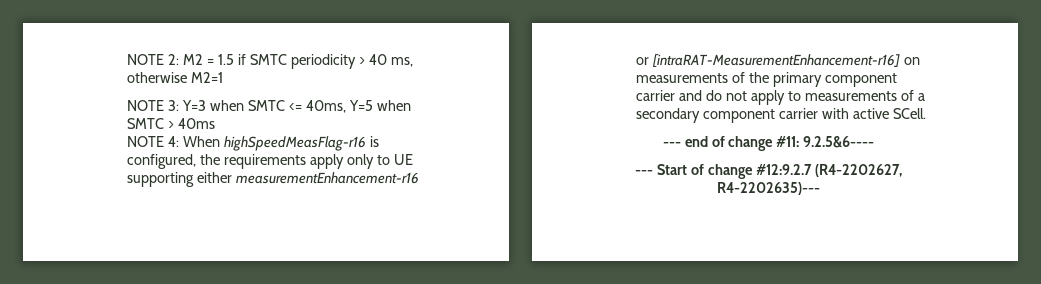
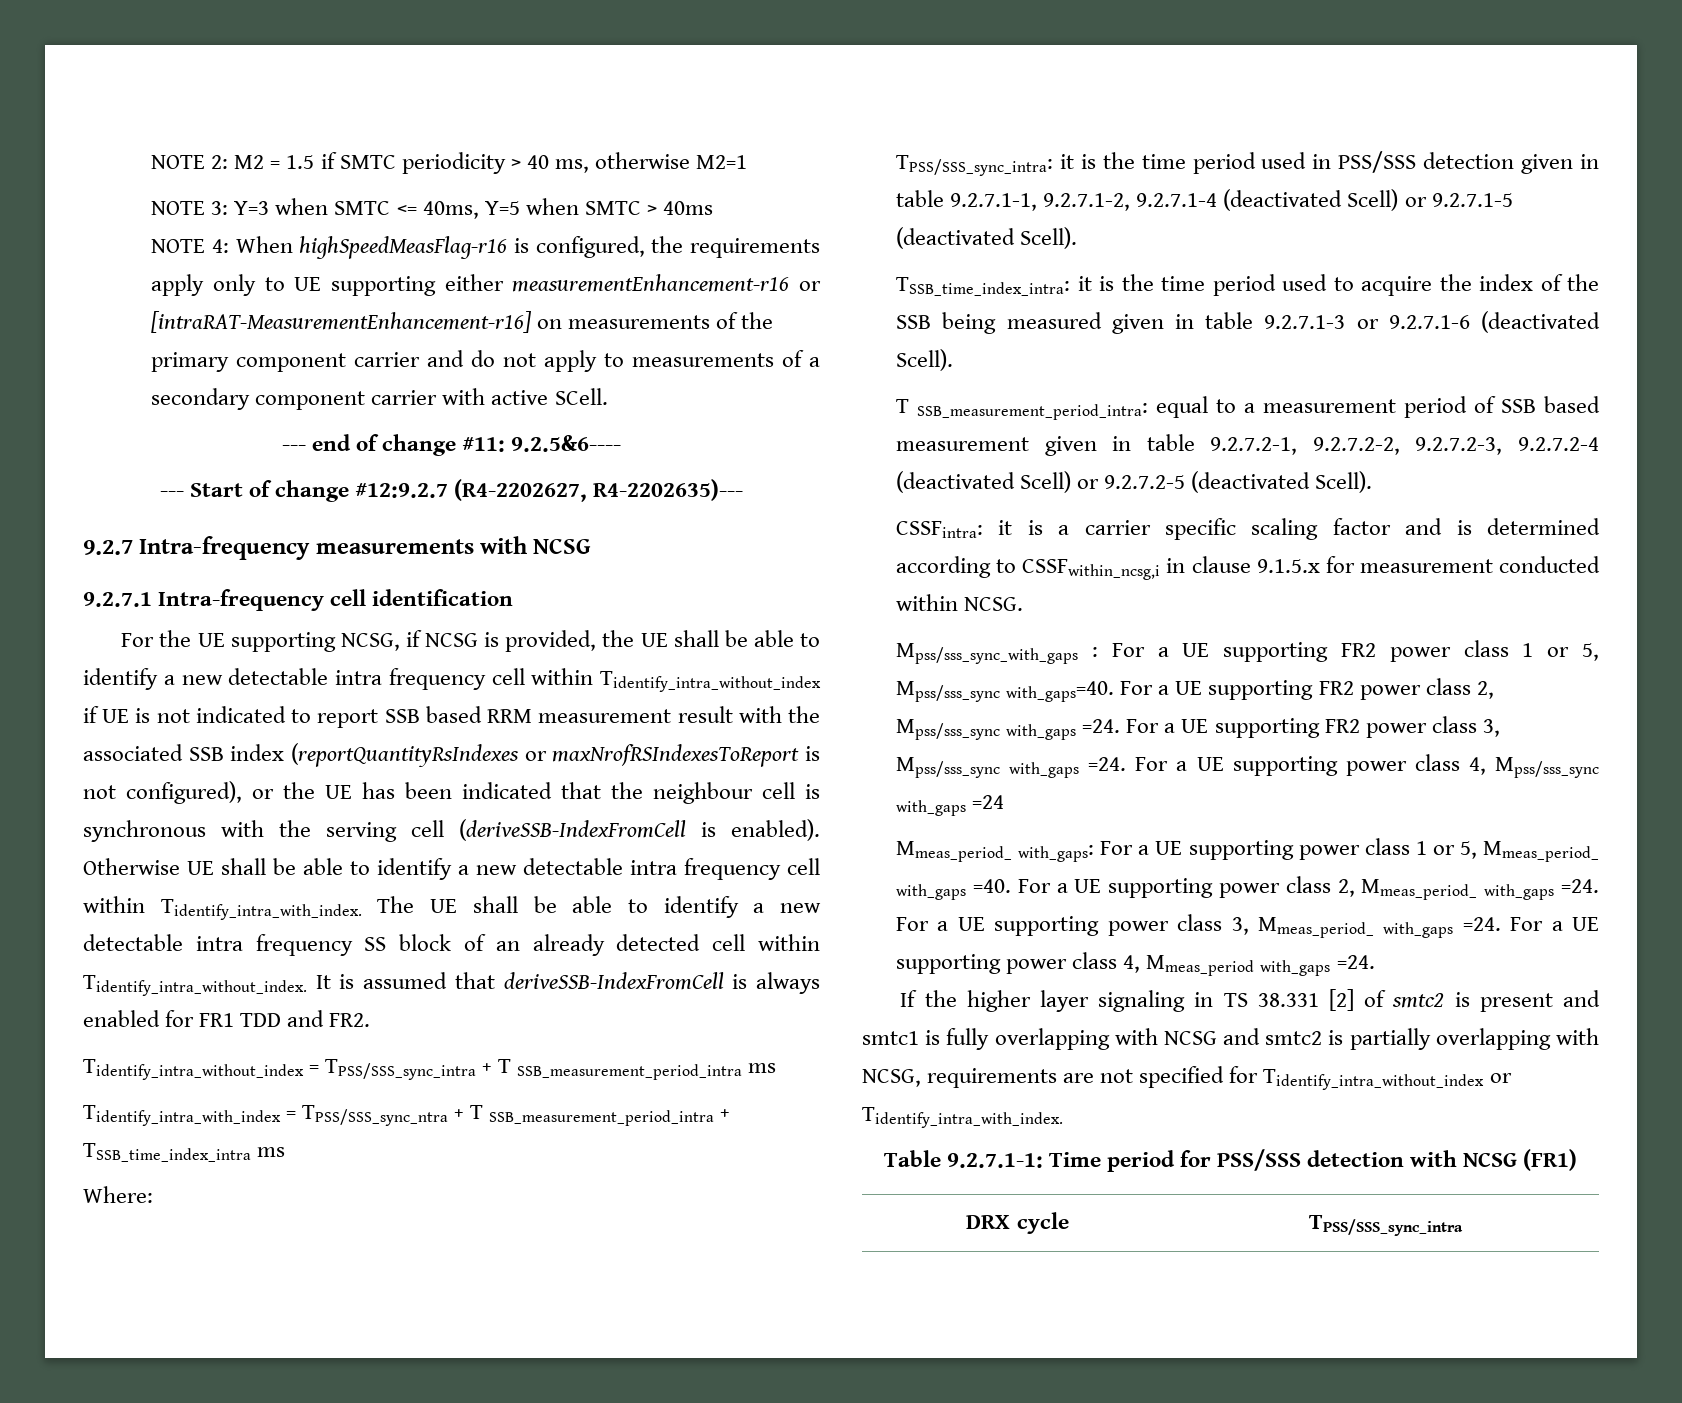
(820, 188) none -> [83,536,592,560] [83,589,514,611] [121,630,821,652] [83,668,821,692] [83,706,821,728] [83,743,821,767] [83,781,820,804] [83,819,820,842] [83,858,820,880] [83,896,822,920] [83,934,820,956] [83,972,820,996] [83,1010,371,1027] [83,1059,777,1080] [83,1105,731,1126] [83,1143,286,1162] [83,1186,153,1203] [896,151,1599,176] [896,189,1513,211] [896,227,1078,249] [896,274,1599,296] [896,311,1600,334] [896,349,954,371] [896,396,1600,420] [896,434,1599,456] [896,471,1373,493] [896,518,1600,540] [896,556,1600,580] [896,594,1024,611] [896,640,1599,664] [896,678,1494,702] [896,716,1500,740] [896,754,1599,778] [896,795,1005,816] [896,838,1599,862] [896,876,1599,900] [896,914,1599,938] [896,952,1375,976] [900,989,1600,1012] [862,1028,1599,1050] [862,1066,1512,1090] [862,1107,1063,1128] [883,1149,1578,1172] [966,1212,1069,1234] [1309,1215,1463,1236] // 9.2.7 Intra-frequency measurements with NCSG // 9.2.7.1 Intra-frequency cell identification // For the UE supporting NCSG, if NCSG is provided, the UE shall be able to identify a new detectable intra frequency cell within Tidentify_intra_without_index if UE is not indicated to report SSB based RRM measurement result with the associated SSB index (reportQuantityRsIndexes or maxNrofRSIndexesToReport is not configured), or the UE has been indicated that the neighbour cell is synchronous with the serving cell (deriveSSB-IndexFromCell is enabled). Otherwise UE shall be able to identify a new detectable intra frequency cell within Tidentify_intra_with_index. The UE shall be able to identify a new detectable intra frequency SS block of an already detected cell within Tidentify_intra_without_index. It is assumed that deriveSSB-IndexFromCell is always enabled for FR1 TDD and FR2. // Tidentify_intra_without_index = TPSS/SSS_sync_intra + T SSB_measurement_period_intra ms // Tidentify_intra_with_index = TPSS/SSS_sync_ntra + T SSB_measurement_period_intra + TSSB_time_index_intra ms // Where: // TPSS/SSS_sync_intra: it is the time period used in PSS/SSS detection given in table 9.2.7.1-1, 9.2.7.1-2, 9.2.7.1-4 (deactivated Scell) or 9.2.7.1-5 (deactivated Scell). // TSSB_time_index_intra: it is the time period used to acquire the index of the SSB being measured given in table 9.2.7.1-3 or 9.2.7.1-6 (deactivated Scell). // T SSB_measurement_period_intra: equal to a measurement period of SSB based measurement given in table 9.2.7.2-1, 9.2.7.2-2, 9.2.7.2-3, 9.2.7.2-4 (deactivated Scell) or 9.2.7.2-5 (deactivated Scell). // CSSFintra: it is a carrier specific scaling factor and is determined according to CSSFwithin_ncsg,i in clause 9.1.5.x for measurement conducted within NCSG. // Mpss/sss_sync_with_gaps : For a UE supporting FR2 power class 1 or 5, Mpss/sss_sync with_gaps=40. For a UE supporting FR2 power class 2, Mpss/sss_sync with_gaps =24. For a UE supporting FR2 power class 3, Mpss/sss_sync with_gaps =24. For a UE supporting power class 4, Mpss/sss_sync with_gaps =24 // Mmeas_period_ with_gaps: For a UE supporting power class 1 or 5, Mmeas_period_ with_gaps =40. For a UE supporting power class 2, Mmeas_period_ with_gaps =24. For a UE supporting power class 3, Mmeas_period_ with_gaps =24. For a UE supporting power class 4, Mmeas_period with_gaps =24. // If the higher layer signaling in TS 38.331 [2] of smtc2 is present and smtc1 is fully overlapping with NCSG and smtc2 is partially overlapping with NCSG, requirements are not specified for Tidentify_intra_without_index or Tidentify_intra_with_index. // Table 9.2.7.1-1: Time period for PSS/SSS detection with NCSG (FR1) // DRX cycle | TPSS/SSS_sync_intra

